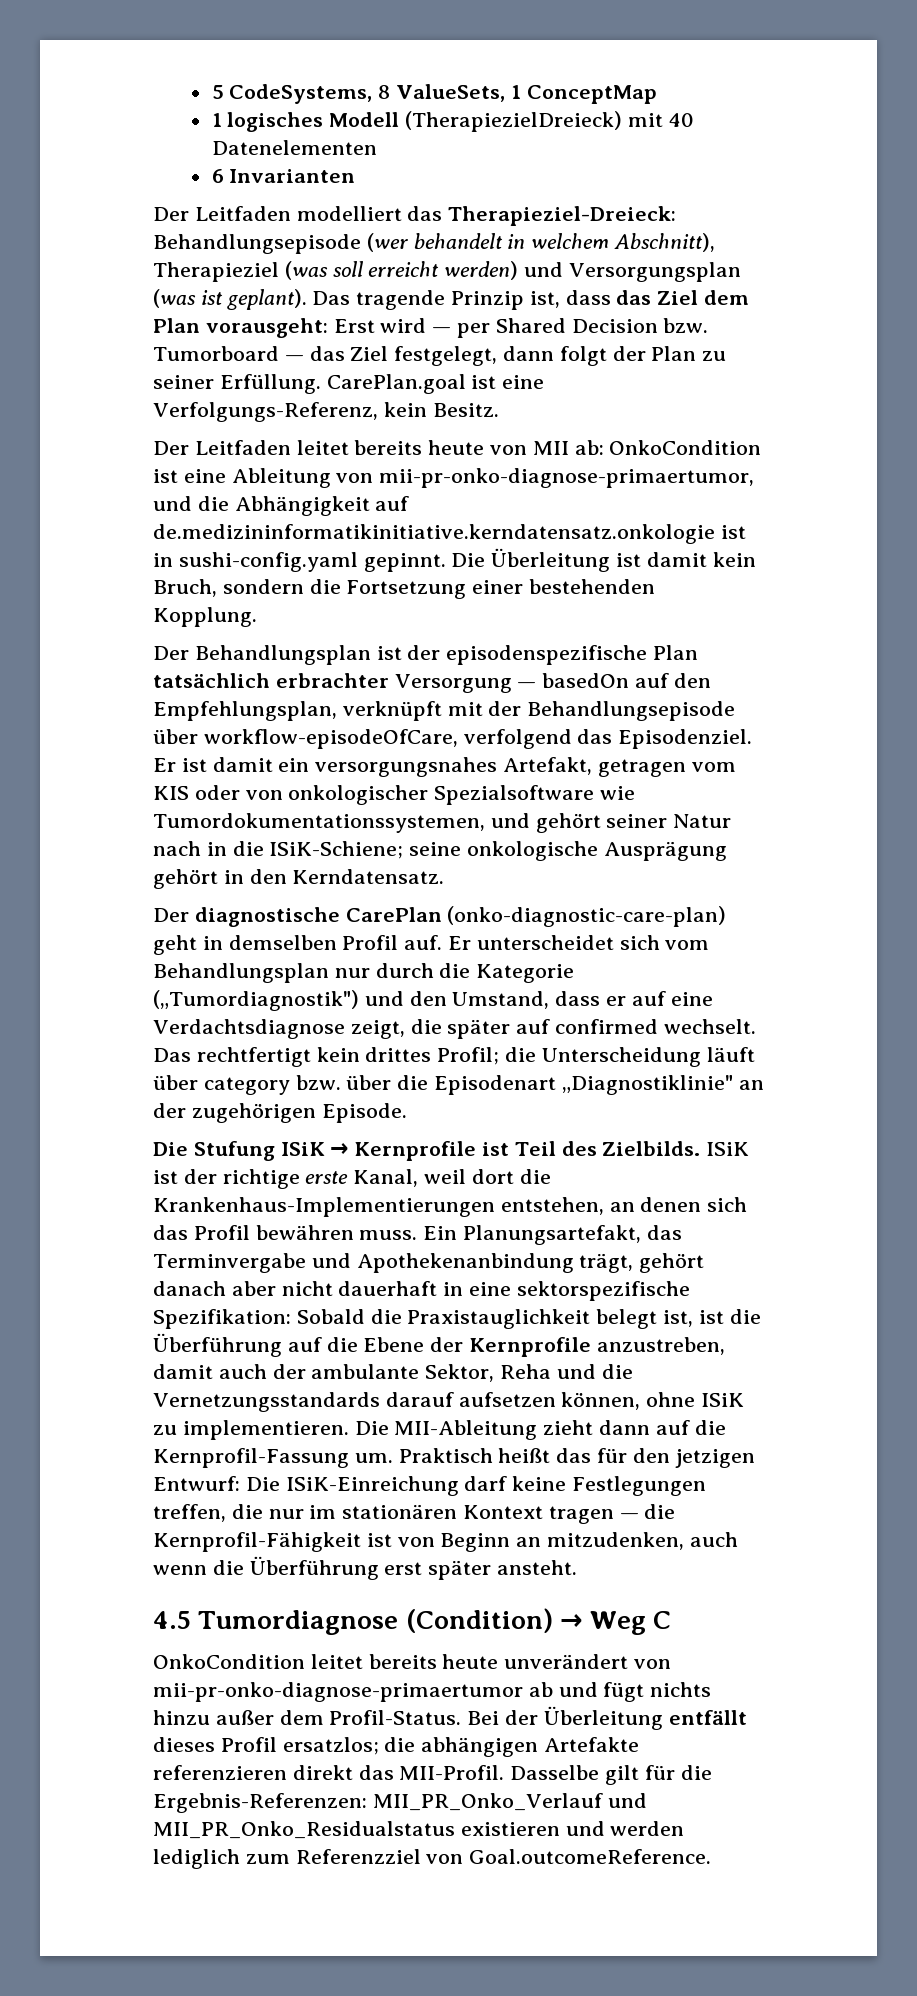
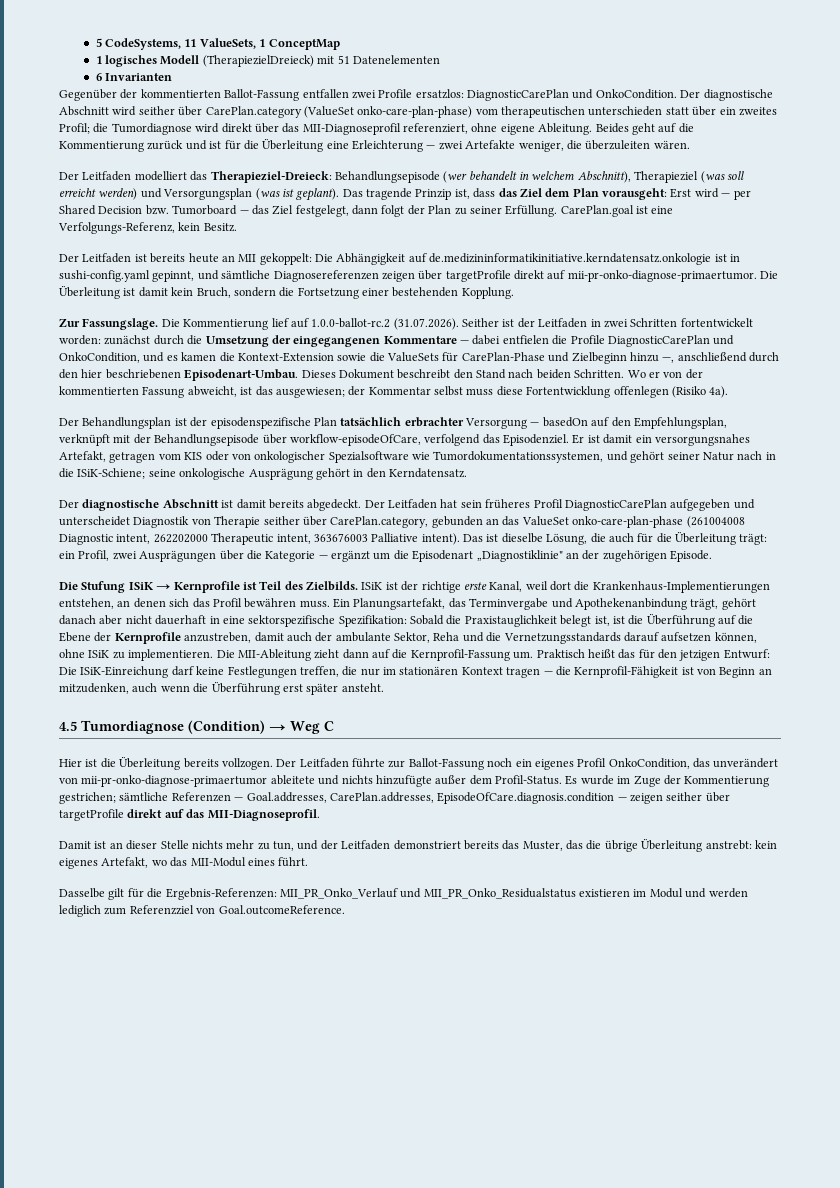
[378,85,391,99] 8 -> [184,39,197,47] 11
[668,113,694,127] 40 -> [337,55,350,64] 51
(356, 176) none -> [59,89,773,101] [59,106,777,118] [59,123,694,135] [59,139,690,152] // Gegenüber der kommentierten Ballot-Fassung entfallen zwei Profile ersatzlos: DiagnosticCarePlan und OnkoCondition. Der diagnostische Abschnitt wird seither über CarePlan.category (ValueSet onko-care-plan-phase) vom therapeutischen unterschieden statt über ein zweites Profil; die Tumordiagnose wird direkt über das MII-Diagnoseprofil referenziert, ohne eigene Ableitung. Beides geht auf die Kommentierung zurück und ist für die Überleitung eine Erleichterung — zwei Artefakte weniger, die überzuleiten wären.
[296,440,762,455] [153,468,755,488] [153,496,229,511] leitet bereits heute von MII ab: OnkoCondition ist eine Ableitung von mii-pr-onko-diagnose-primaertumor, und die -> [134,253,333,265] ist bereits heute an MII gekoppelt: Die
[363,553,446,572] gepinnt. -> [152,270,757,282] gepinnt, und sämtliche Diagnosereferenzen zeigen über targetProfile direkt auf mii-pr-onko-diagnose-primaertumor.
(257, 617) none -> [59,318,753,330] [59,335,735,347] [59,352,779,364] [59,369,703,381] [59,386,729,398] // Zur Fassungslage. Die Kommentierung lief auf 1.0.0-ballot-rc.2 (31.07.2026). Seither ist der Leitfaden in zwei Schritten fortentwickelt worden: zunächst durch die Umsetzung der eingegangenen Kommentare — dabei entfielen die Profile DiagnosticCarePlan und OnkoCondition, und es kamen die Kontext-Extension sowie die ValueSets für CarePlan-Phase und Zielbeginn hinzu —, anschließend durch den hier beschriebenen Episodenart-Umbau. Dieses Dokument beschreibt den Stand nach beiden Schritten. Wo er von der kommentierten Fassung abweicht, ist das ausgewiesen; der Kommentar selbst muss diese Fortentwicklung offenlegen (Risiko 4a).
[345,906,727,927] [153,935,710,955] [153,963,575,983] [153,990,713,1011] [153,1019,756,1039] [153,1047,755,1067] [153,1075,392,1095] CarePlan (onko-diagnostic-care-plan) geht in demselben Profil auf. Er unterscheidet sich vom Behandlungsplan nur durch die Kategorie („Tumordiagnostik") und den Umstand, dass er auf eine Verdachtsdiagnose zeigt, die später auf confirmed wechselt. Das rechtfertigt kein drittes Profil; die Unterscheidung läuft über category bzw. über -> [162,499,755,511] [59,516,745,528] [59,532,768,545] [59,550,391,562] Abschnitt ist damit bereits abgedeckt. Der Leitfaden hat sein früheres Profil DiagnosticCarePlan aufgegeben und unterscheidet Diagnostik von Therapie seither über CarePlan.category, gebunden an das ValueSet onko-care-plan-phase (261004008 Diagnostic intent, 262202000 Therapeutic intent, 363676003 Palliative intent). Das ist dieselbe Lösung, die auch für die Überleitung trägt: ein Profil, zwei Ausprägungen über die Kategorie — ergänzt um
[153,1654,672,1669] [153,1682,712,1702] [153,1706,747,1730] [153,1737,640,1757] [153,1765,505,1780] OnkoCondition leitet bereits heute unverändert von mii-pr-onko-diagnose-primaertumor ab und fügt nichts hinzu außer dem Profil-Status. Bei der Überleitung entfällt dieses Profil ersatzlos; die abhängigen Artefakte referenzieren direkt das MII-Profil. -> [59,757,779,770] [59,775,770,787] [59,792,730,804] [59,809,320,821] [59,839,777,852] [59,857,309,869] Hier ist die Überleitung bereits vollzogen. Der Leitfaden führte zur Ballot-Fassung noch ein eigenes Profil OnkoCondition, das unverändert von mii-pr-onko-diagnose-primaertumor ableitete und nichts hinzufügte außer dem Profil-Status. Es wurde im Zuge der Kommentierung gestrichen; sämtliche Referenzen — Goal.addresses, CarePlan.addresses, EpisodeOfCare.diagnosis.condition — zeigen seither über targetProfile direkt auf das MII-Diagnoseprofil. // Damit ist an dieser Stelle nichts mehr zu tun, und der Leitfaden demonstriert bereits das Muster, das die übrige Überleitung anstrebt: kein eigenes Artefakt, wo das MII-Modul eines führt. //
(560, 1829) none -> [633,888,683,898] im Modul

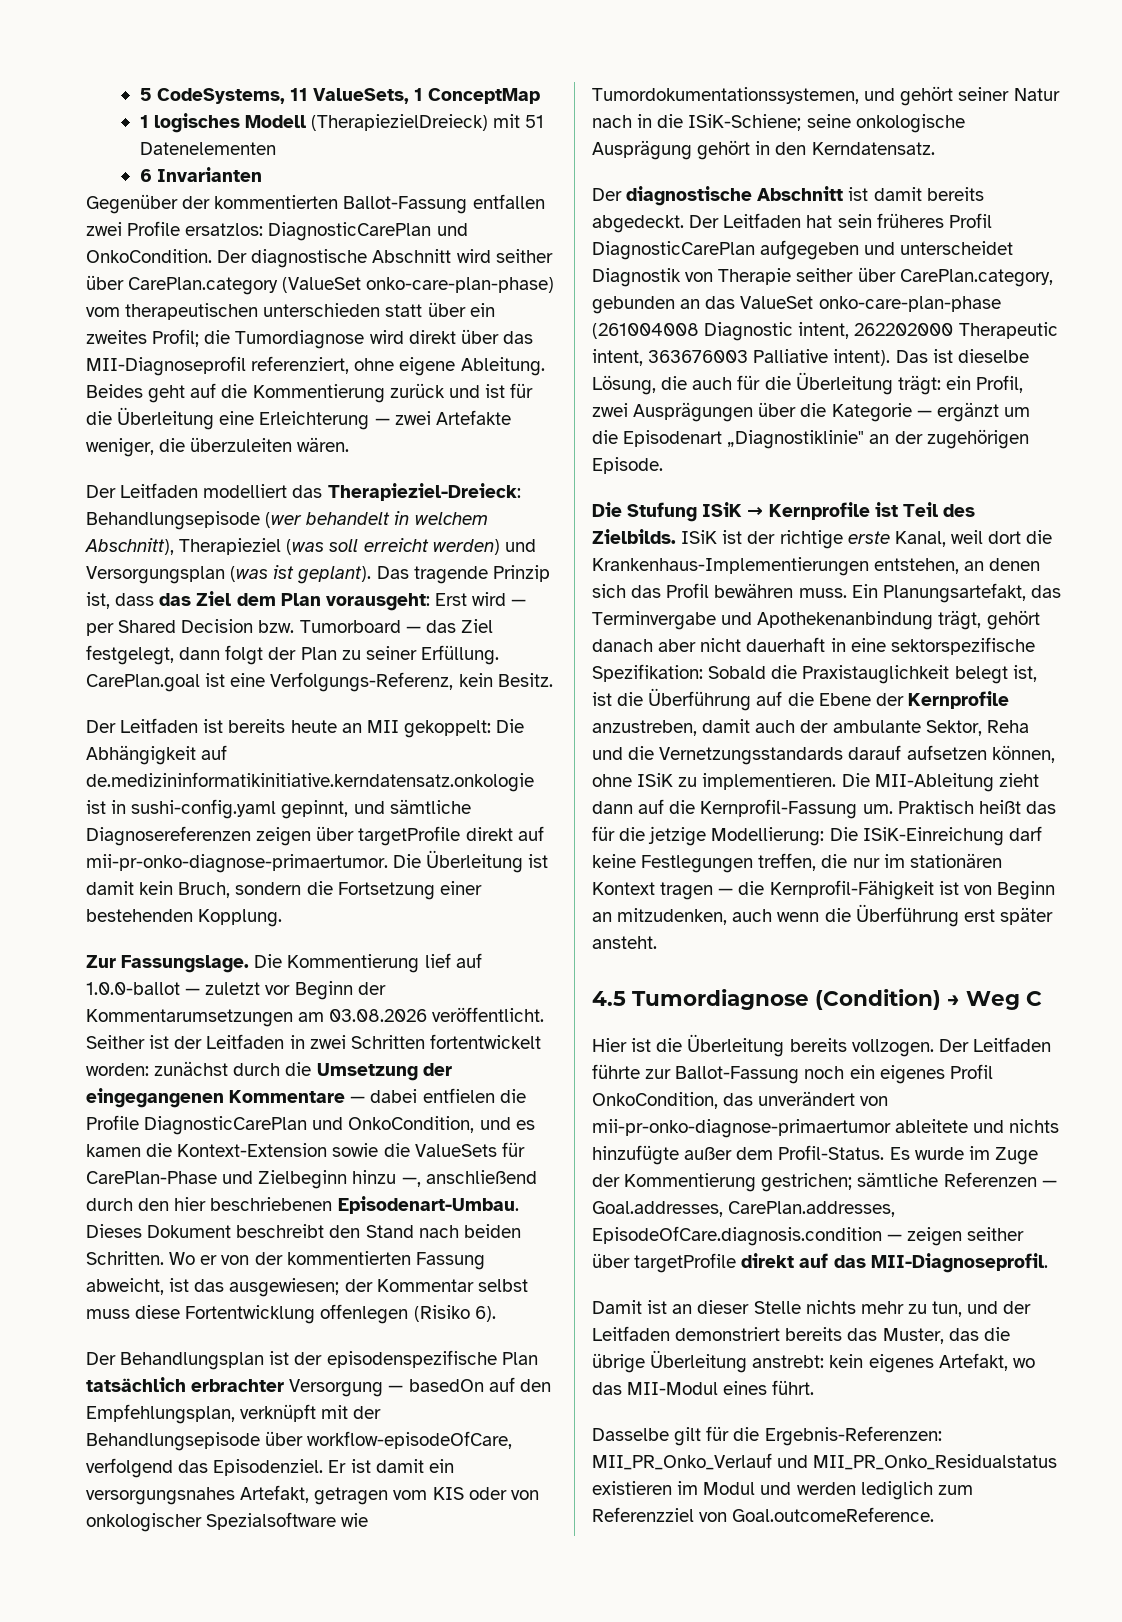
[311,318,459,330] 1.0.0-ballot-rc.2 (31.07.2026). -> [86,981,386,1000] [86,1007,545,1027] 1.0.0-ballot — zuletzt vor Beginn der Kommentarumsetzungen am 03.08.2026 veröffentlicht.
[709,386,729,398] 4a). -> [474,1306,496,1322] 6).
[658,649,770,661] den jetzigen Entwurf: -> [619,826,825,846] die jetzige Modellierung:

